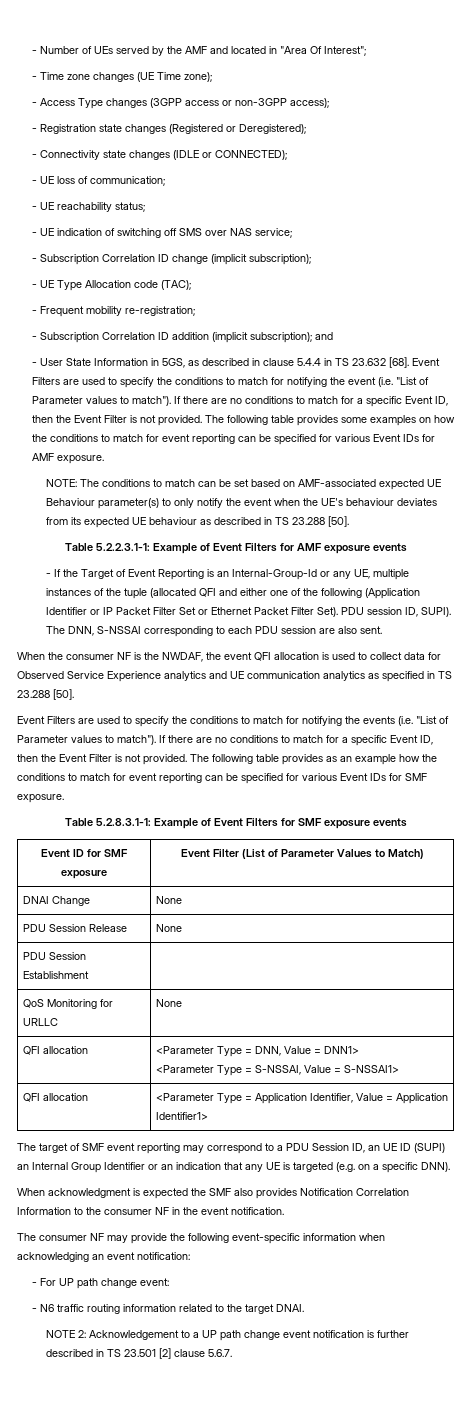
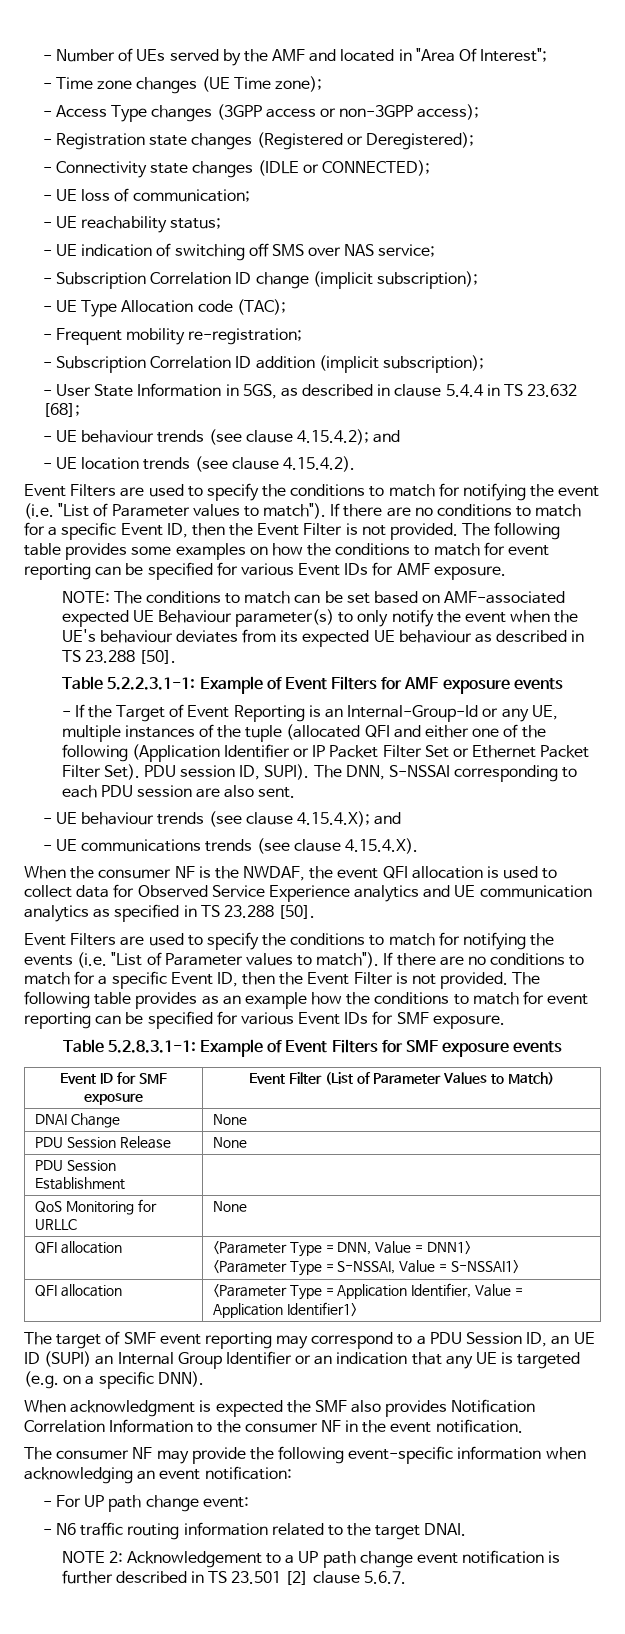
[314,332,333,340] and -> (484, 364) none
[388,357,409,368] [68]. -> [42,403,80,417] [42,429,401,445] [42,456,355,472] [68]; // - UE behaviour trends (see clause 4.15.4.2); and // - UE location trends (see clause 4.15.4.2). //
(383, 630) none -> [42,811,402,827] [42,838,418,854] // - UE behaviour trends (see clause 4.15.4.X); and // - UE communications trends (see clause 4.15.4.X).

